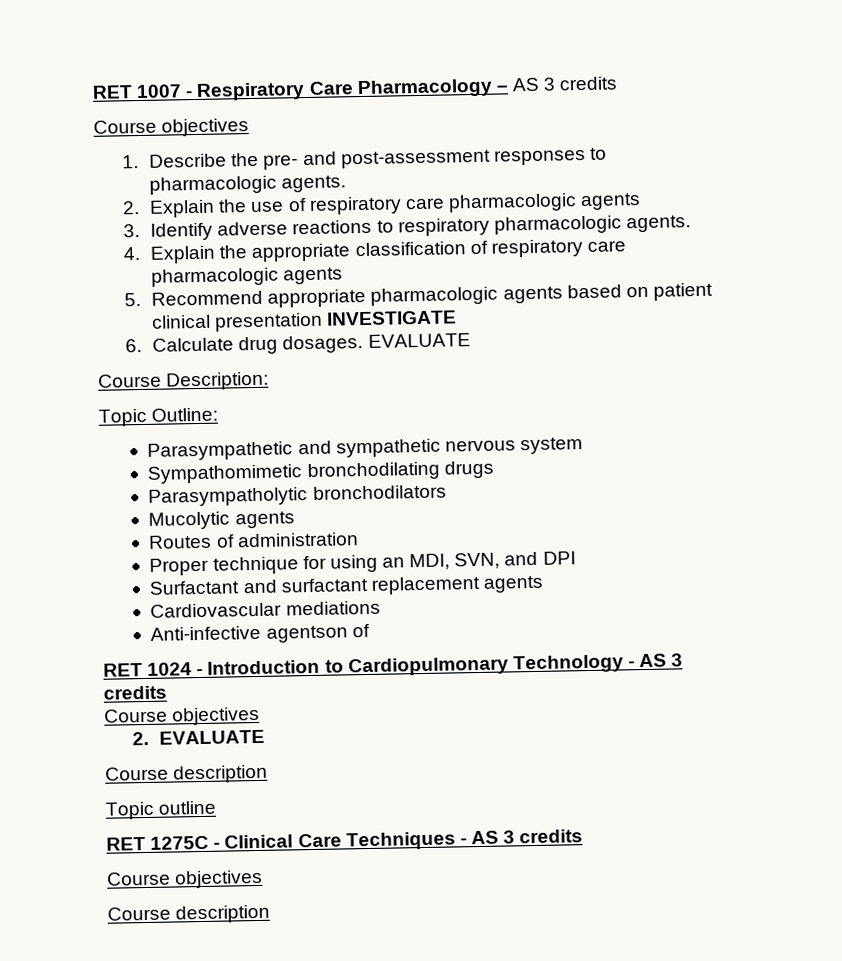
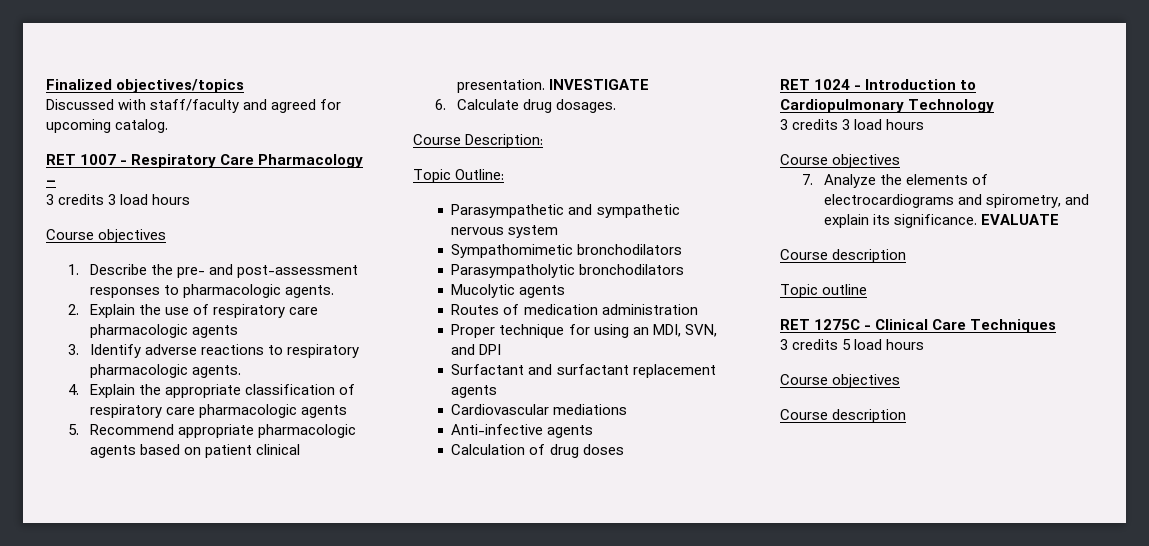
(92, 92) none -> [46,79,245,93] [46,99,342,113] [46,119,169,133] Finalized objectives/topics // Discussed with staff/faculty and agreed for upcoming catalog. //
[511,76,619,92] AS 3 credits -> [46,194,191,205] // 3 credits 3 load hours
[214,312,324,332] presentation -> [456,79,545,93] presentation.
[367,333,471,348] EVALUATE -> (616, 106) none
[306,460,494,482] bronchodilating drugs -> [577,244,683,255] bronchodilators
(235, 541) none -> [523,304,598,315] medication
[265,623,370,643] agentson of -> [547,425,594,438] [451,444,624,458] agents // Calculation of drug doses
[627,653,684,668] [103,685,167,700] [104,706,261,726] [131,731,149,746] - AS 3 credits // Course objectives // 2. -> [780,119,925,130] [780,154,901,168] [801,174,988,188] [823,194,1089,208] [823,214,977,228] // 3 credits 3 load hours // Course objectives // 7. Analyze the elements of electrocardiograms and spirometry, and explain its significance.
[459,829,584,845] - AS 3 credits -> [780,339,925,350] // 3 credits 5 load hours

